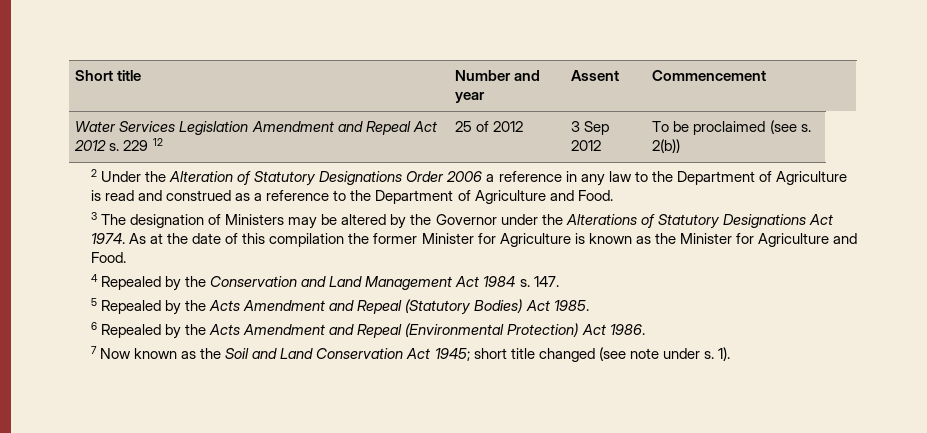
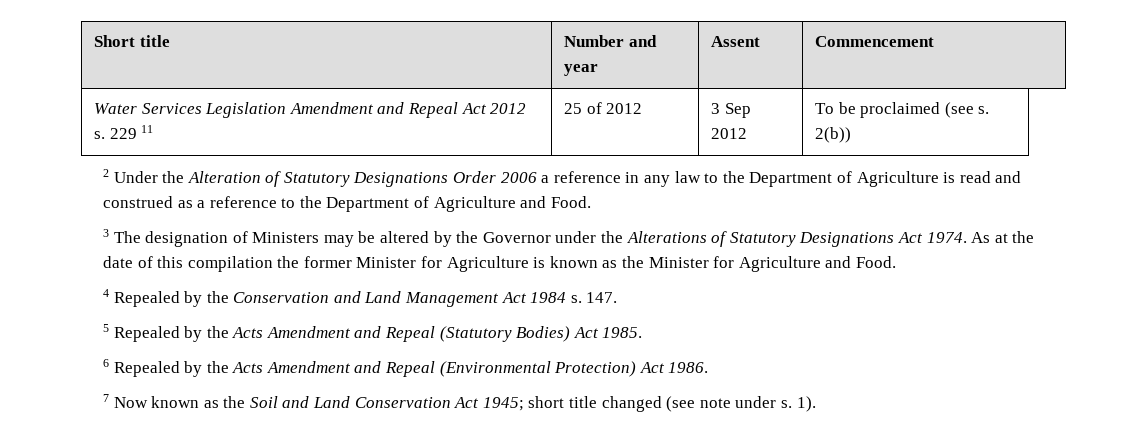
[152,138,163,146] 12 -> [141,125,154,133] 11

